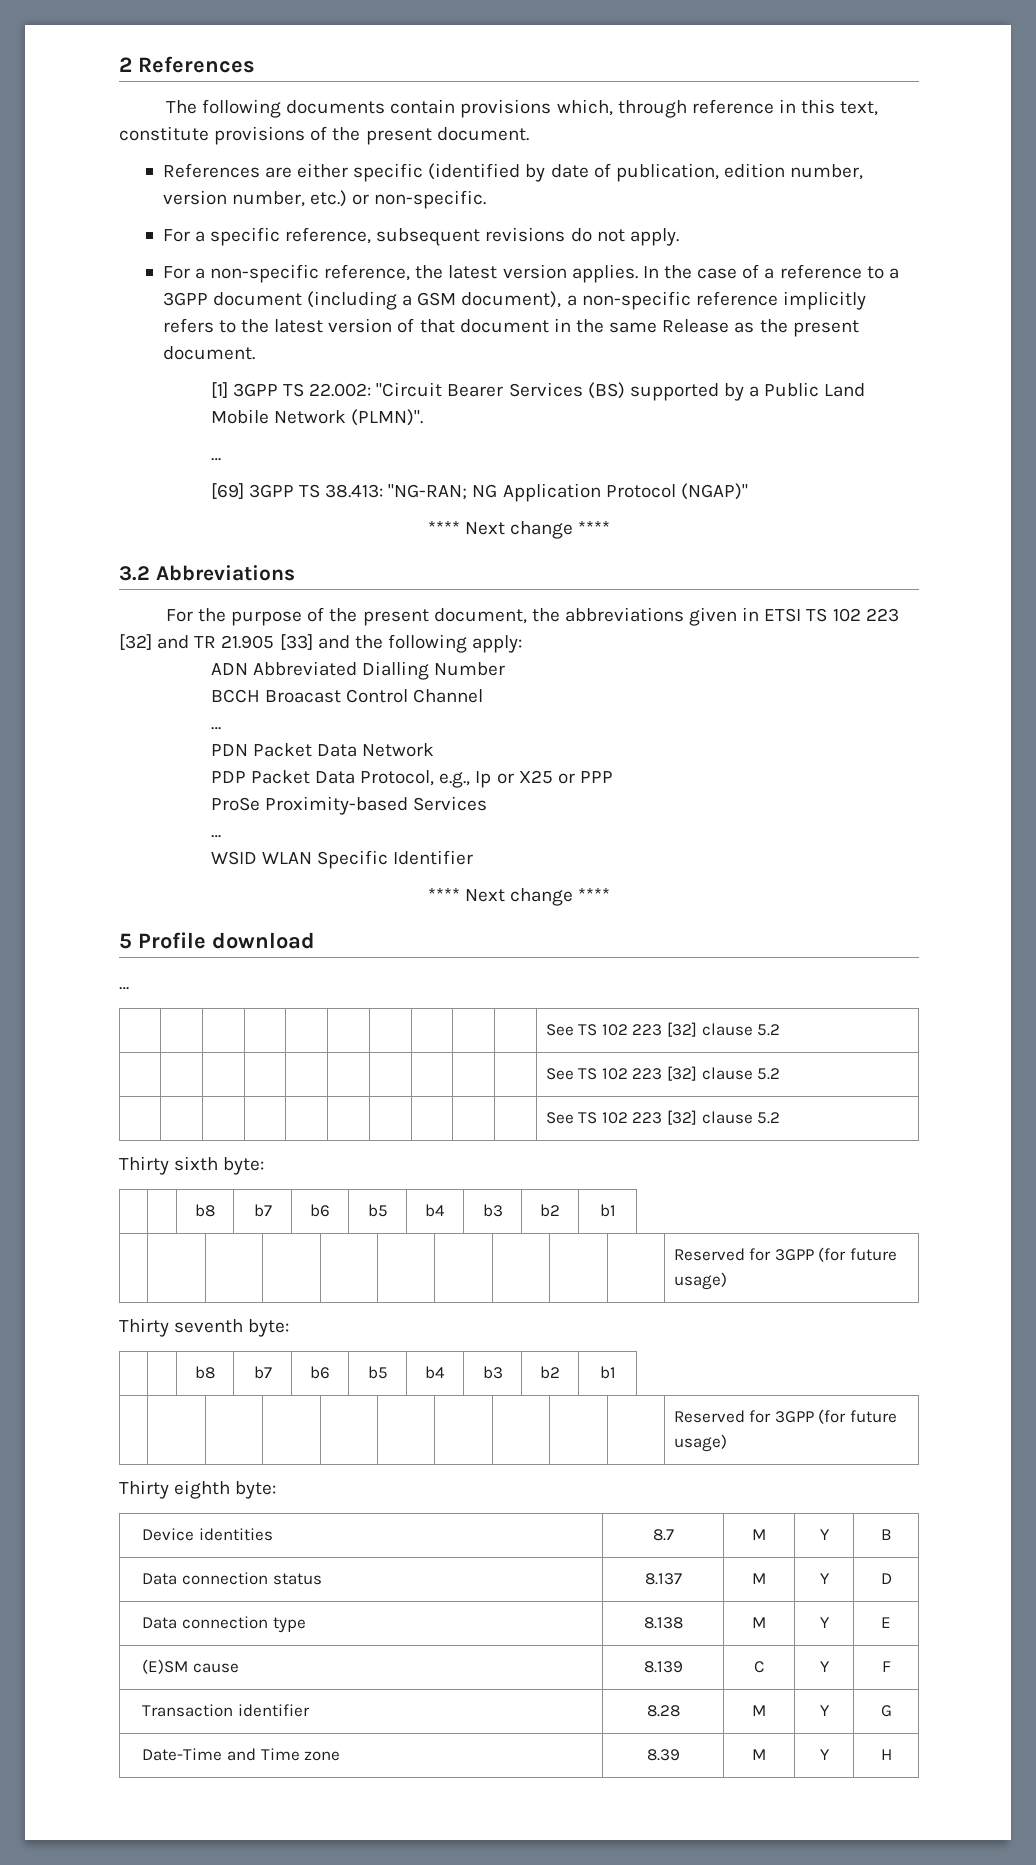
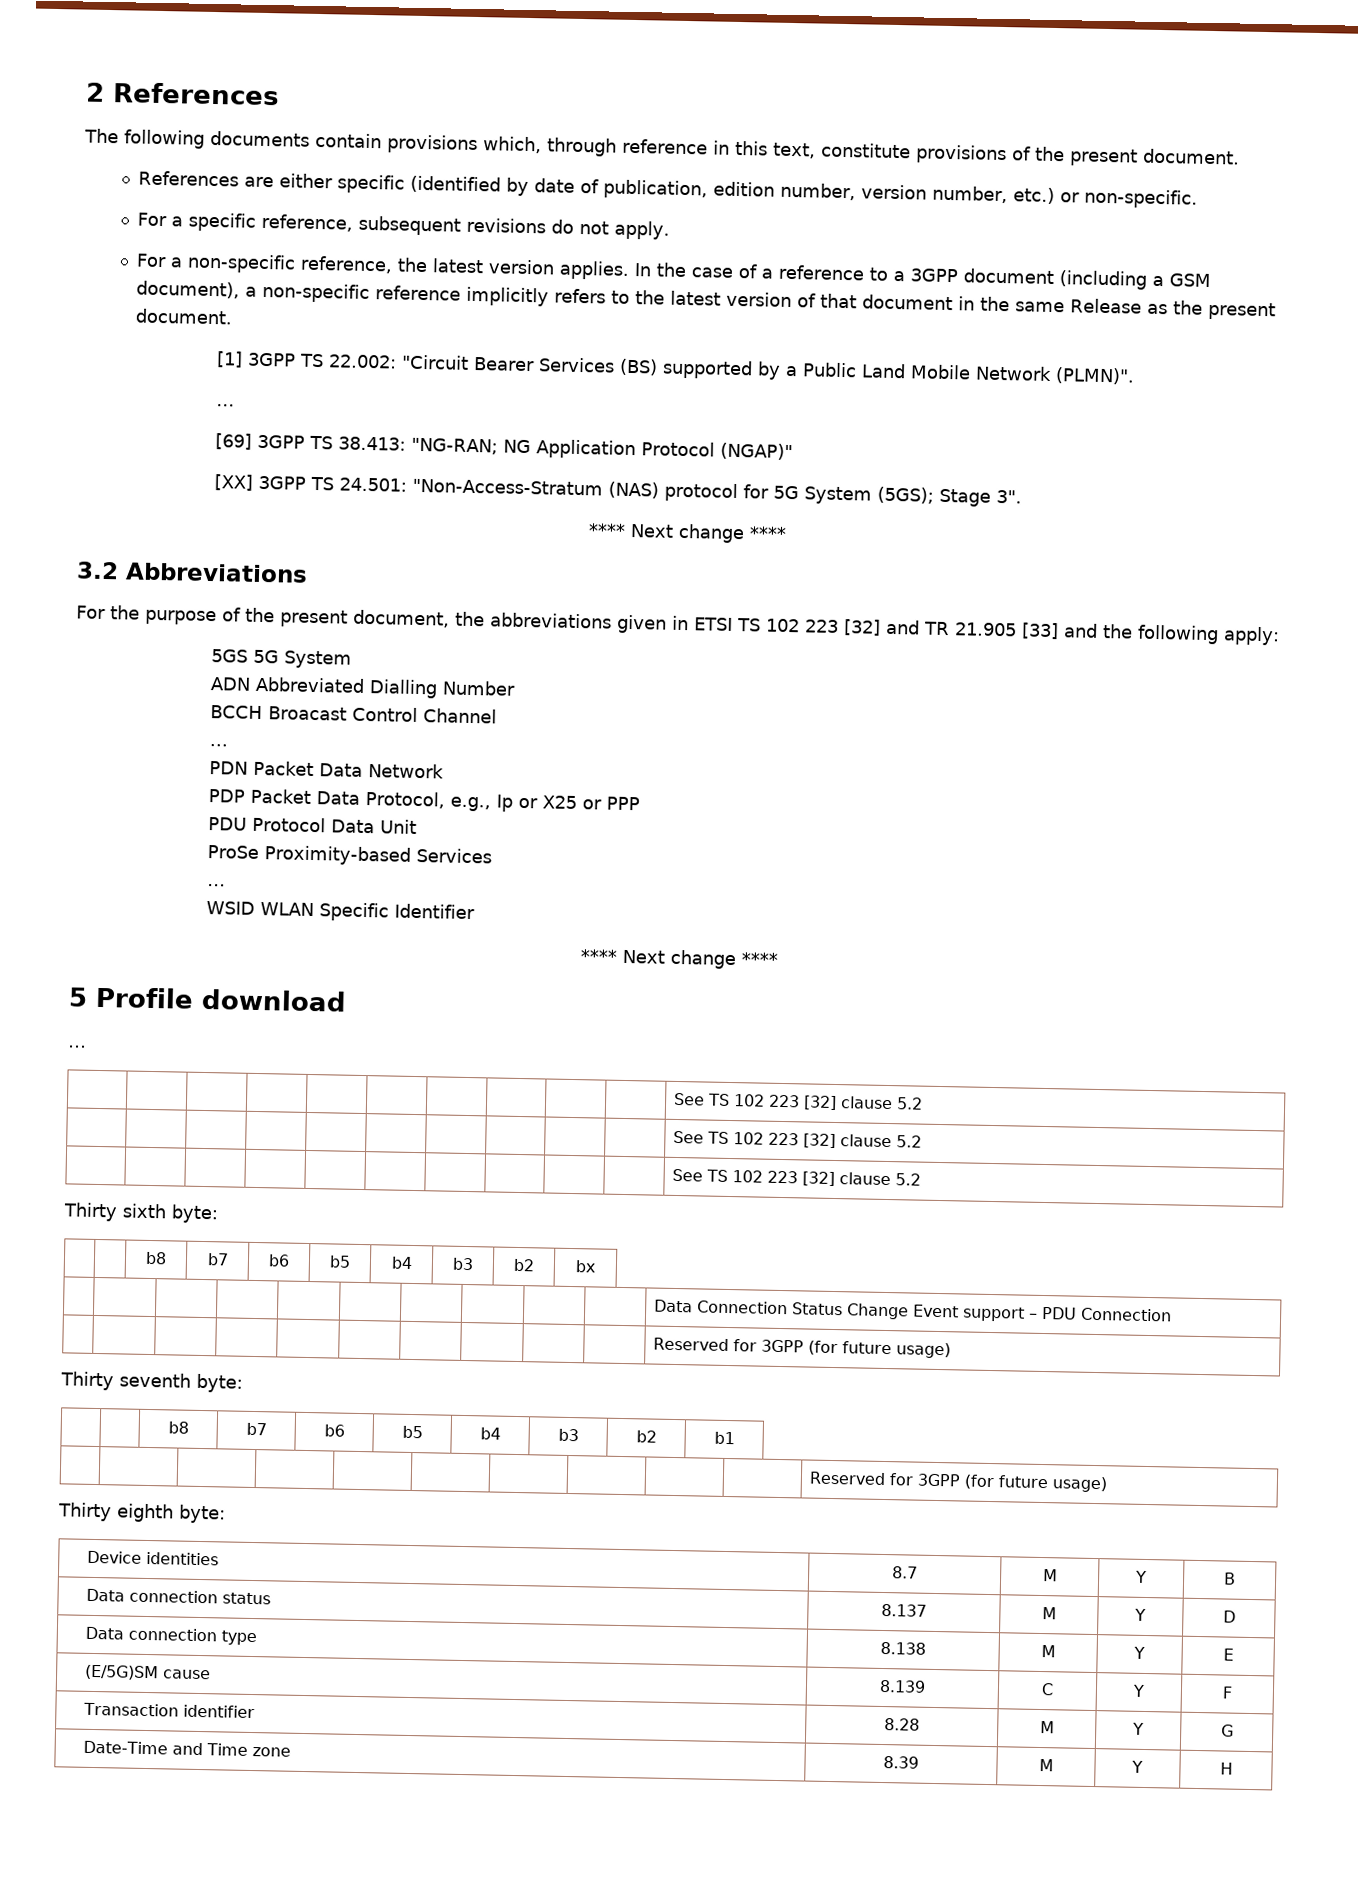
(748, 491) none -> [213,474,1022,507] // [XX] 3GPP TS 24.501: "Non-Access-Stratum (NAS) protocol for 5G System (5GS); Stage 3".
(523, 644) none -> [210,649,352,669] // 5GS 5G System
(613, 777) none -> [207,816,417,834] // PDU Protocol Data Unit
[599,1204,616,1217] b1 -> [575,1260,596,1273] [653,1299,1172,1322] bx // | | | | | | | | | | Data Connection Status Change Event support – PDU Connection
[142,1659,189,1674] (E)SM -> [83,1664,159,1681] (E/5G)SM

